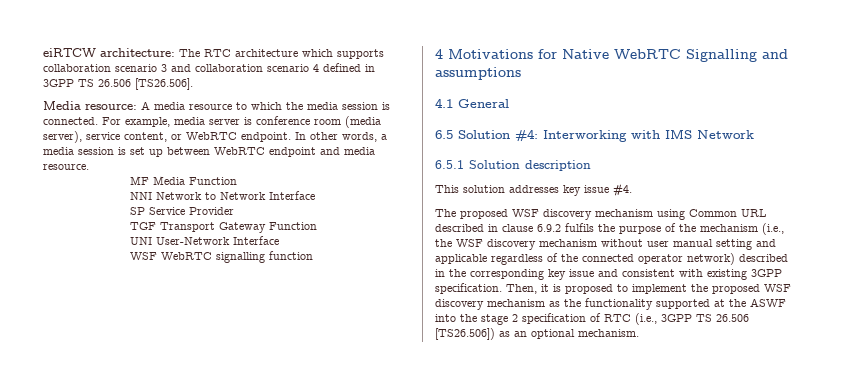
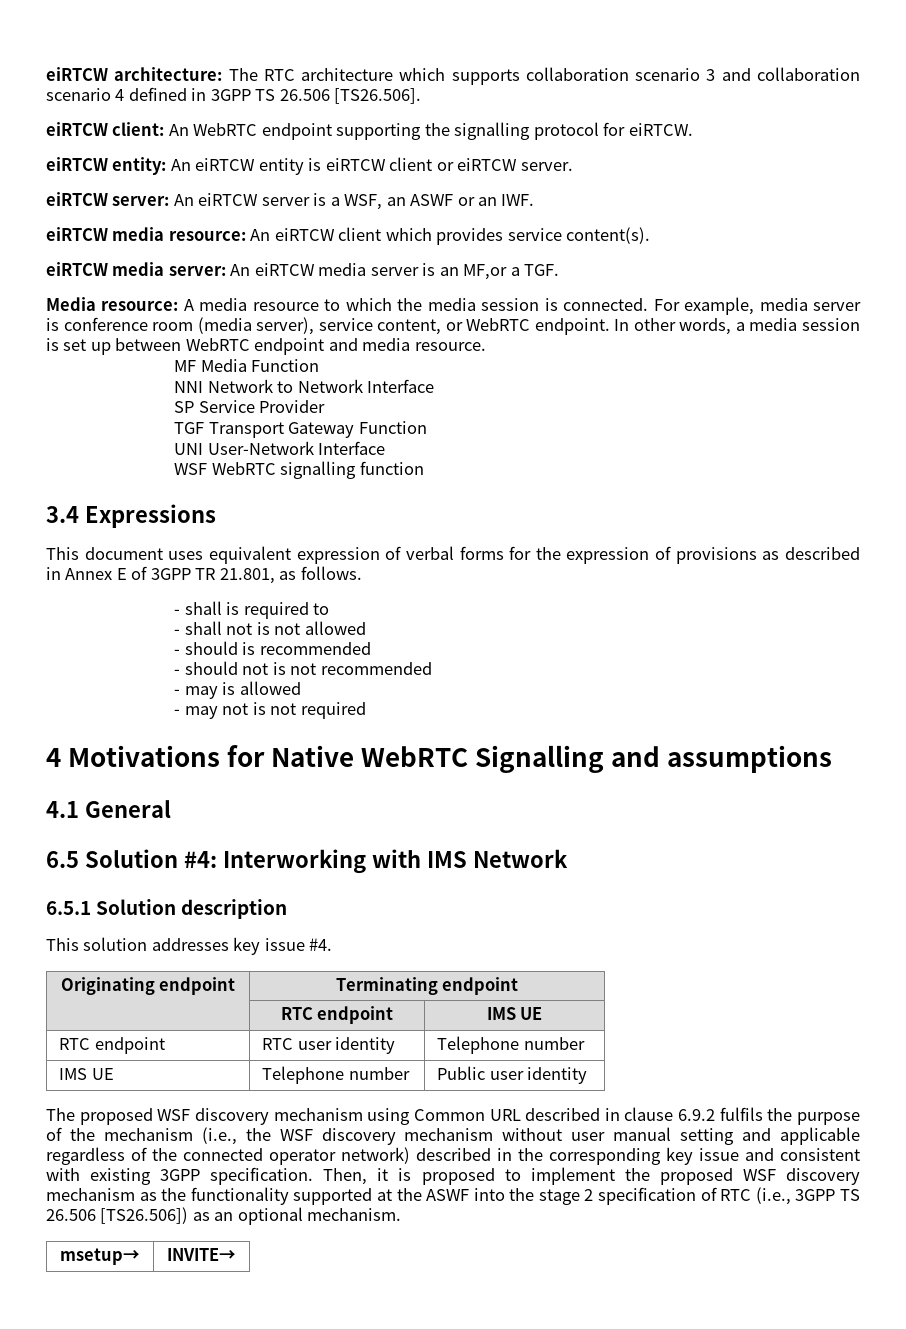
(193, 84) none -> [46,122,693,140] [46,157,573,175] [46,192,535,210] [46,227,651,245] [46,262,560,280] // eiRTCW client: An WebRTC endpoint supporting the signalling protocol for eiRTCW. // eiRTCW entity: An eiRTCW entity is eiRTCW client or eiRTCW server. // eiRTCW server: An eiRTCW server is a WSF, an ASWF or an IWF. // eiRTCW media resource: An eiRTCW client which provides service content(s). // eiRTCW media server: An eiRTCW media server is an MF,or a TGF.
(314, 255) none -> [46,504,216,528] [46,546,860,564] [46,566,362,584] [174,601,330,619] [174,621,366,635] [174,641,371,655] [174,661,432,675] [174,681,301,699] [174,702,366,719] // 3.4 Expressions // This document uses equivalent expression of verbal forms for the expression of provisions as described in Annex E of 3GPP TR 21.801, as follows. // - shall is required to // - shall not is not allowed // - should is recommended // - should not is not recommended // - may is allowed // - may not is not required
(632, 190) none -> [60,977,236,995] [335,977,519,995] [280,1006,394,1024] [486,1007,543,1020] [59,1037,165,1054] [262,1037,396,1054] [437,1036,585,1054] [59,1068,114,1080] [262,1066,410,1084] [437,1066,588,1084] // Originating endpoint | Terminating endpoint // | RTC endpoint | IMS UE // RTC endpoint | RTC user identity | Telephone number // IMS UE | Telephone number | Public user identity
(639, 333) none -> [60,1248,140,1265] [167,1248,236,1261] // msetup→ | INVITE→

